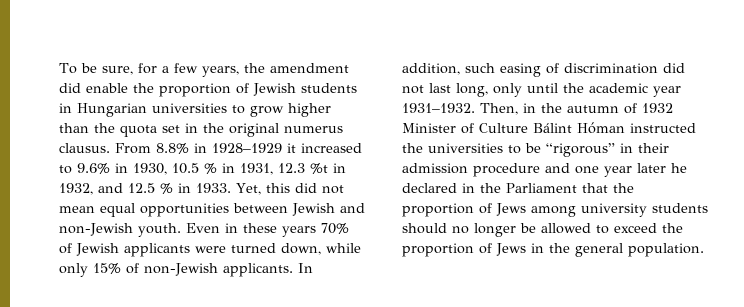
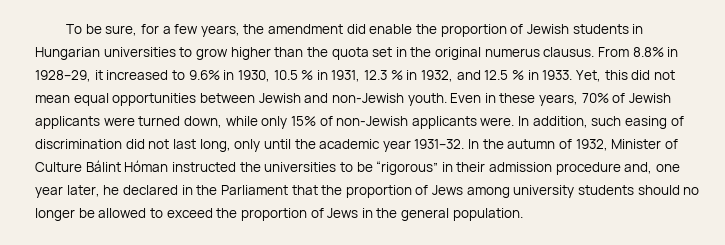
[212,143,282,153] 1928–1929 -> [35,70,91,82] 1928–29,
[310,163,328,174] %t -> [390,70,403,80] %
[282,226,316,237] years -> [539,94,579,106] years,
[223,263,293,277] applicants. -> [411,116,515,129] applicants were.
[402,103,536,115] 1931–1932. Then, in -> [414,139,480,149] 1931–32. In
[642,103,673,113] 1932 -> [575,139,608,151] 1932,
[545,163,570,173] and -> [624,162,653,174] and,
[637,163,666,173] later -> [66,185,100,197] later,

